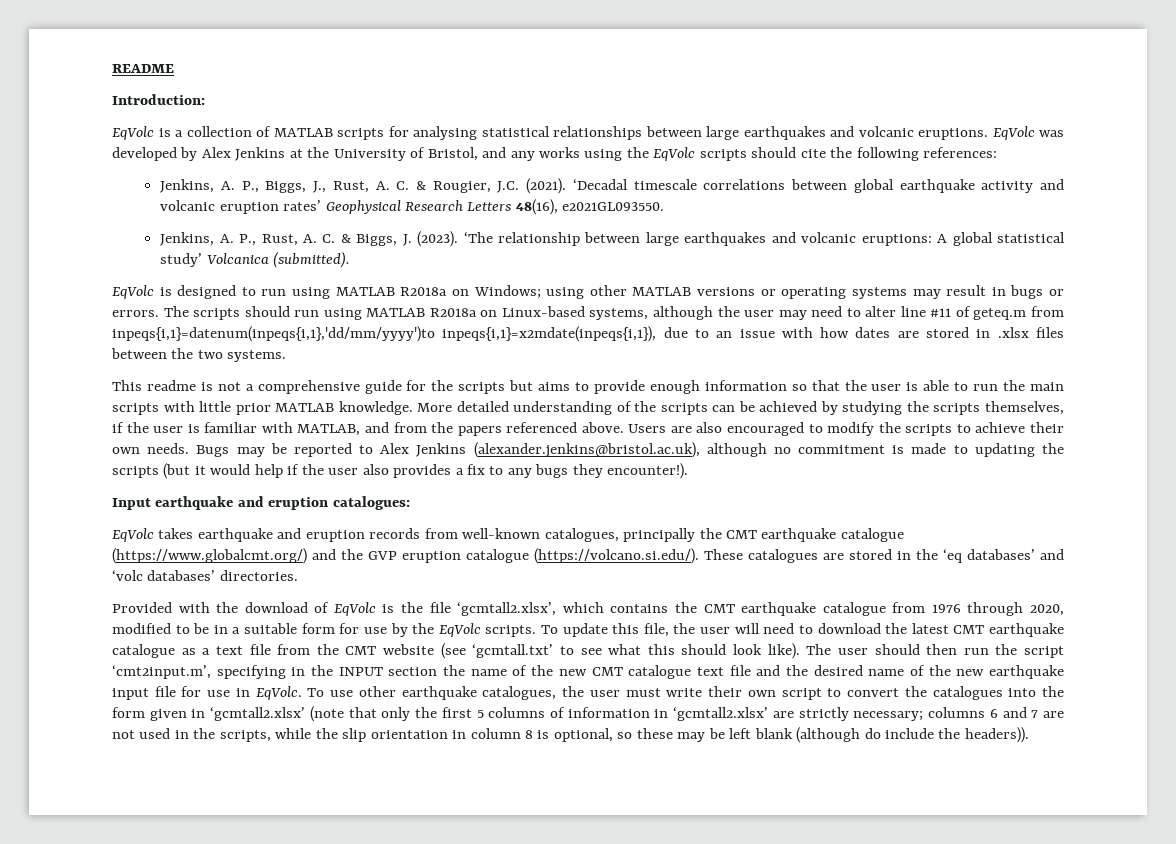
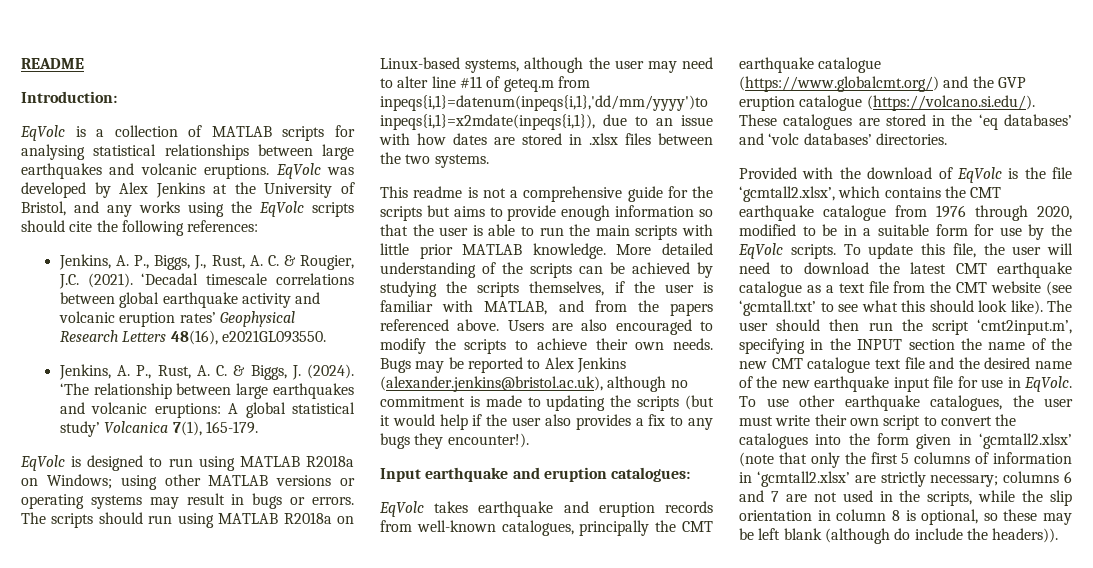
[417,231,459,247] (2023). -> [307,364,355,379] (2024).
[273,251,351,268] (submitted). -> [172,421,258,436] 7(1), 165-179.

